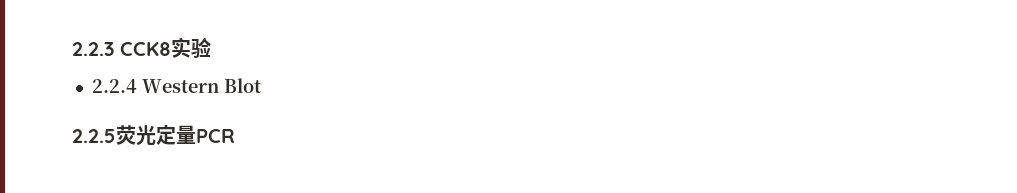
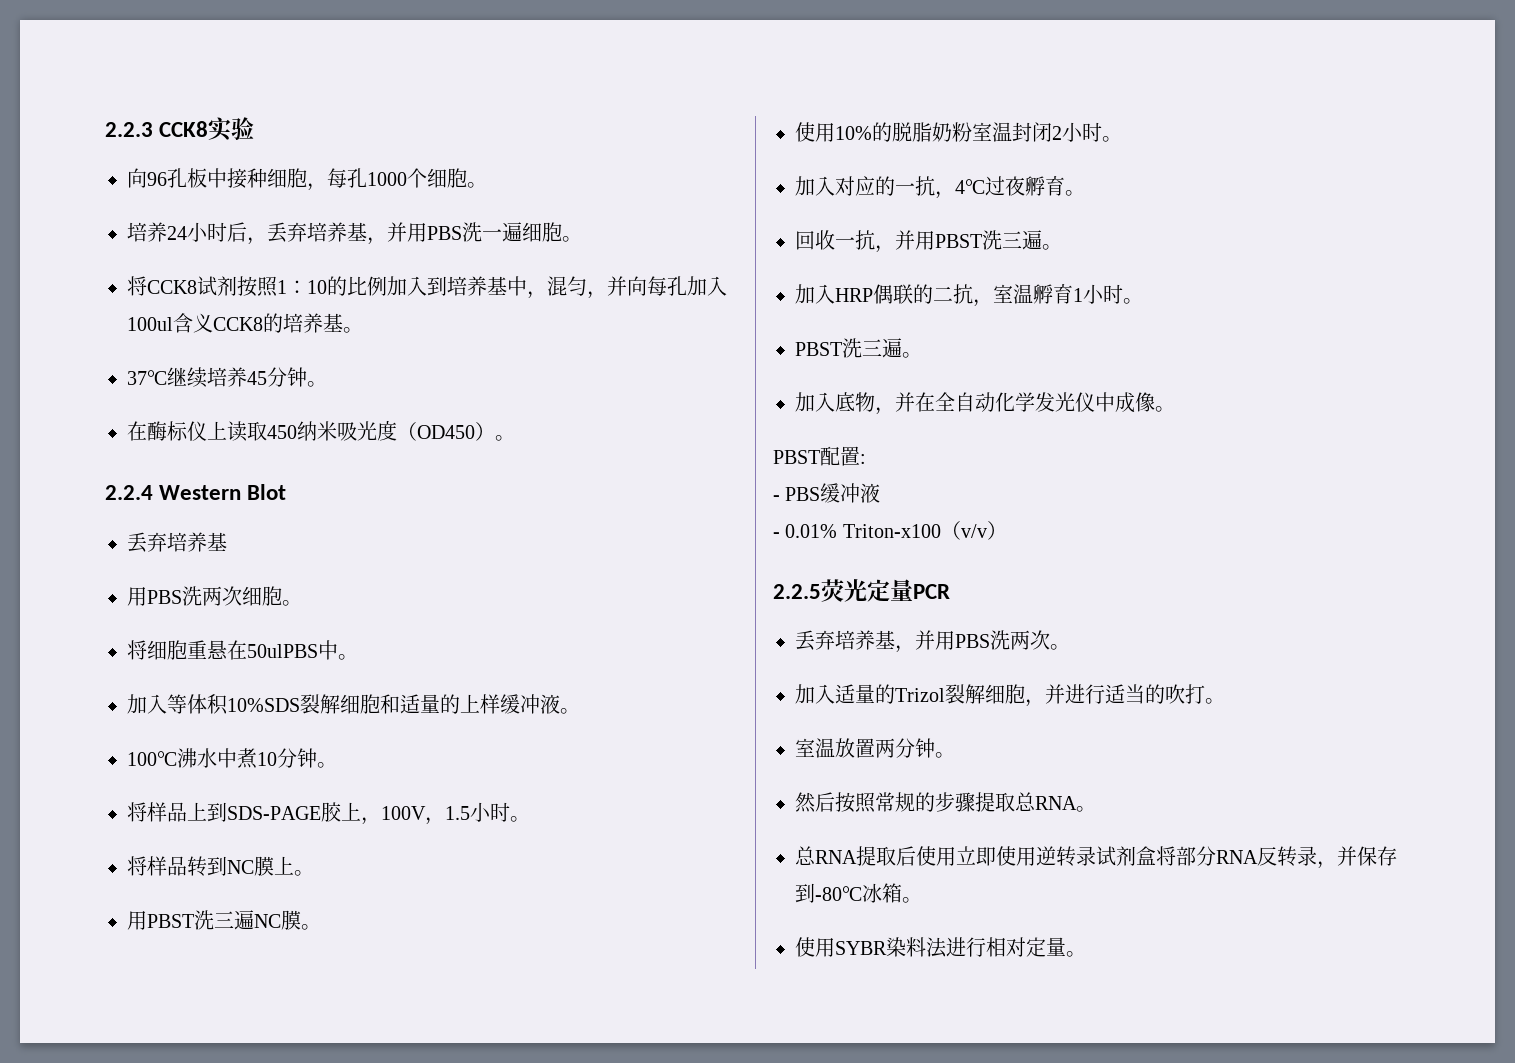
[91,78,261,93] [72,125,235,146] 2.2.4 Western Blot // 2.2.5荧光定量PCR -> [127,168,487,191] [127,222,582,245] [127,276,727,299] [127,313,363,333] [127,367,327,388] [127,420,515,442] [105,484,287,500] [127,532,227,553] [127,586,302,606] [127,640,358,660] [127,694,580,715] [127,748,337,769] [127,802,530,825] [127,856,314,877] [127,910,321,930] [795,122,1122,142] [795,176,1085,199] [795,230,1062,253] [795,284,1143,307] [795,338,922,358] [795,392,1175,415] [773,446,866,466] [773,483,881,503] [773,521,1007,540] [773,579,950,602] [795,630,1070,653] [795,684,1225,707] [795,738,955,758] [795,792,1096,813] [795,846,1397,869] [795,883,922,903] [795,937,1086,958] 向96孔板中接种细胞，每孔1000个细胞。 // 培养24小时后，丢弃培养基，并用PBS洗一遍细胞。 // 将CCK8试剂按照1：10的比例加入到培养基中，混匀，并向每孔加入100ul含义CCK8的培养基。 // 37℃继续培养45分钟。 // 在酶标仪上读取450纳米吸光度（OD450）。 // 2.2.4 Western Blot // 丢弃培养基 // 用PBS洗两次细胞。 // 将细胞重悬在50ulPBS中。 // 加入等体积10%SDS裂解细胞和适量的上样缓冲液。 // 100℃沸水中煮10分钟。 // 将样品上到SDS-PAGE胶上，100V，1.5小时。 // 将样品转到NC膜上。 // 用PBST洗三遍NC膜。 // 使用10%的脱脂奶粉室温封闭2小时。 // 加入对应的一抗，4℃过夜孵育。 // 回收一抗，并用PBST洗三遍。 // 加入HRP偶联的二抗，室温孵育1小时。 // PBST洗三遍。 // 加入底物，并在全自动化学发光仪中成像。 // PBST配置: // - PBS缓冲液 // - 0.01% Triton-x100（v/v） // 2.2.5荧光定量PCR // 丢弃培养基，并用PBS洗两次。 // 加入适量的Trizol裂解细胞，并进行适当的吹打。 // 室温放置两分钟。 // 然后按照常规的步骤提取总RNA。 // 总RNA提取后使用立即使用逆转录试剂盒将部分RNA反转录，并保存到-80℃冰箱。 // 使用SYBR染料法进行相对定量。

